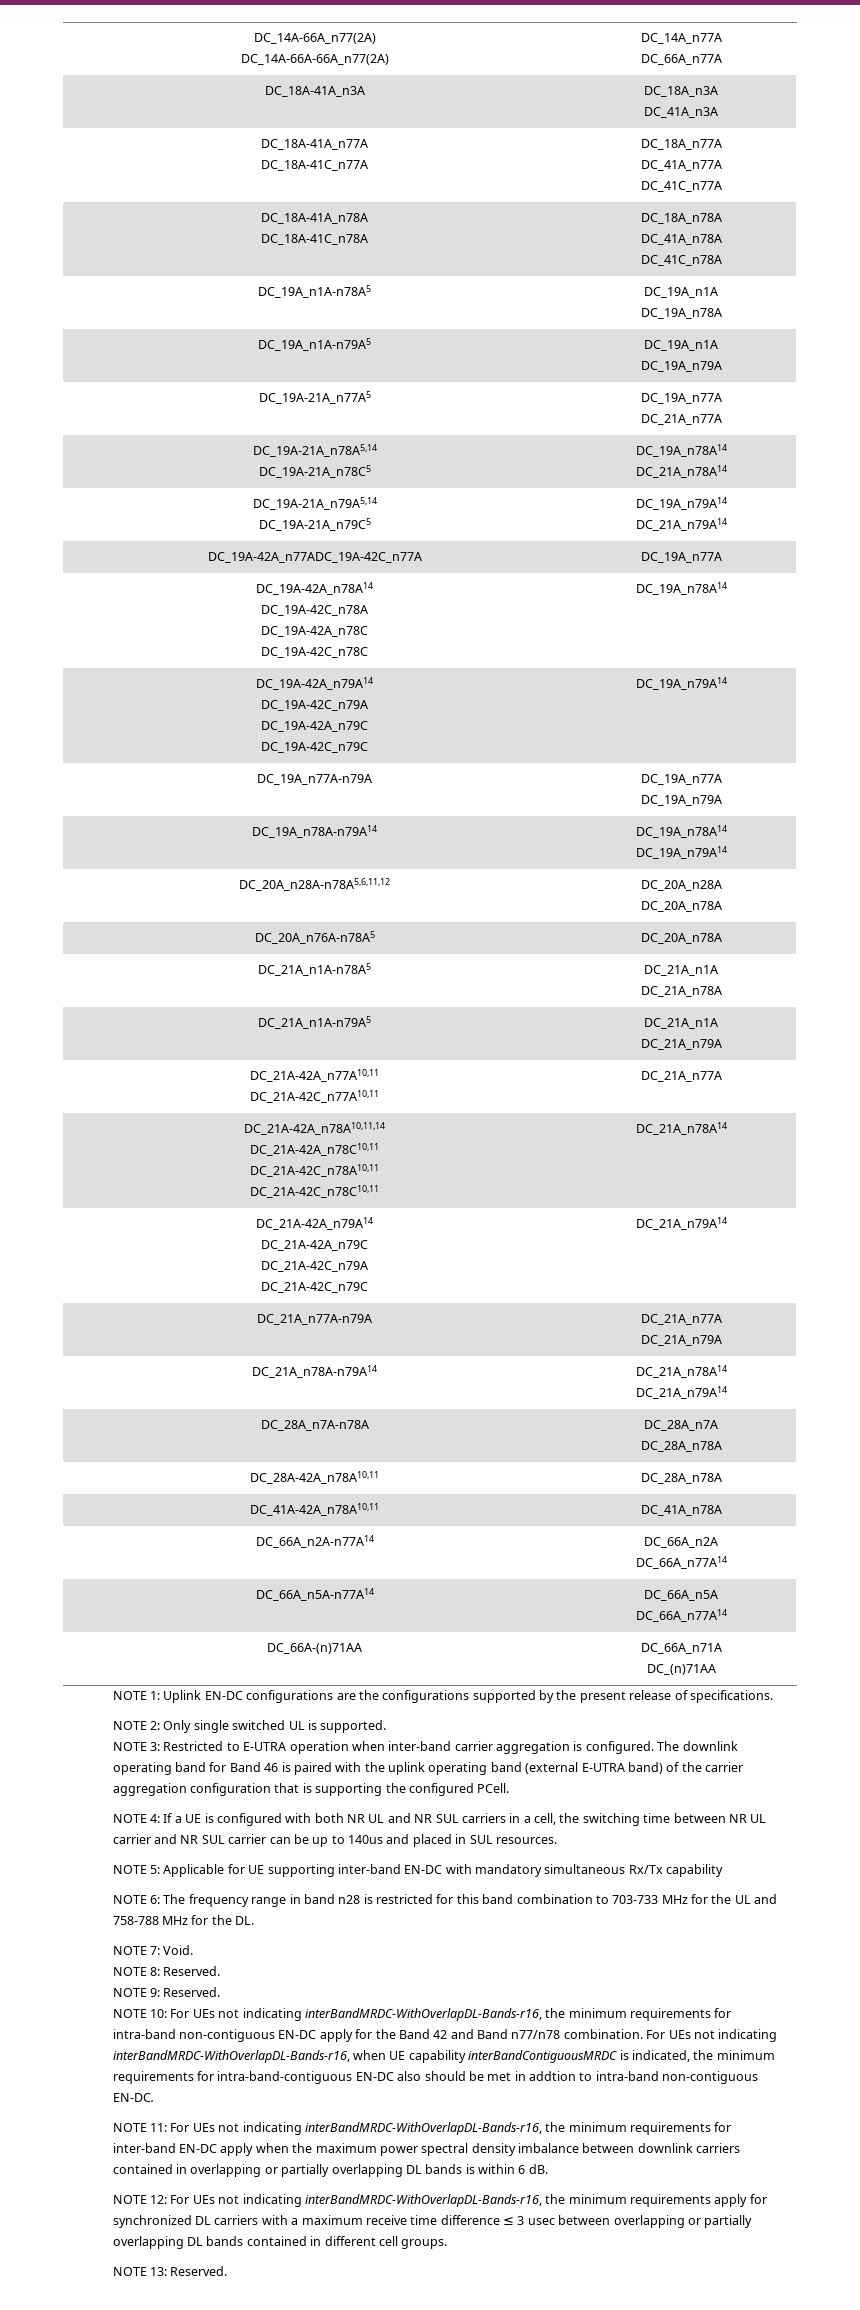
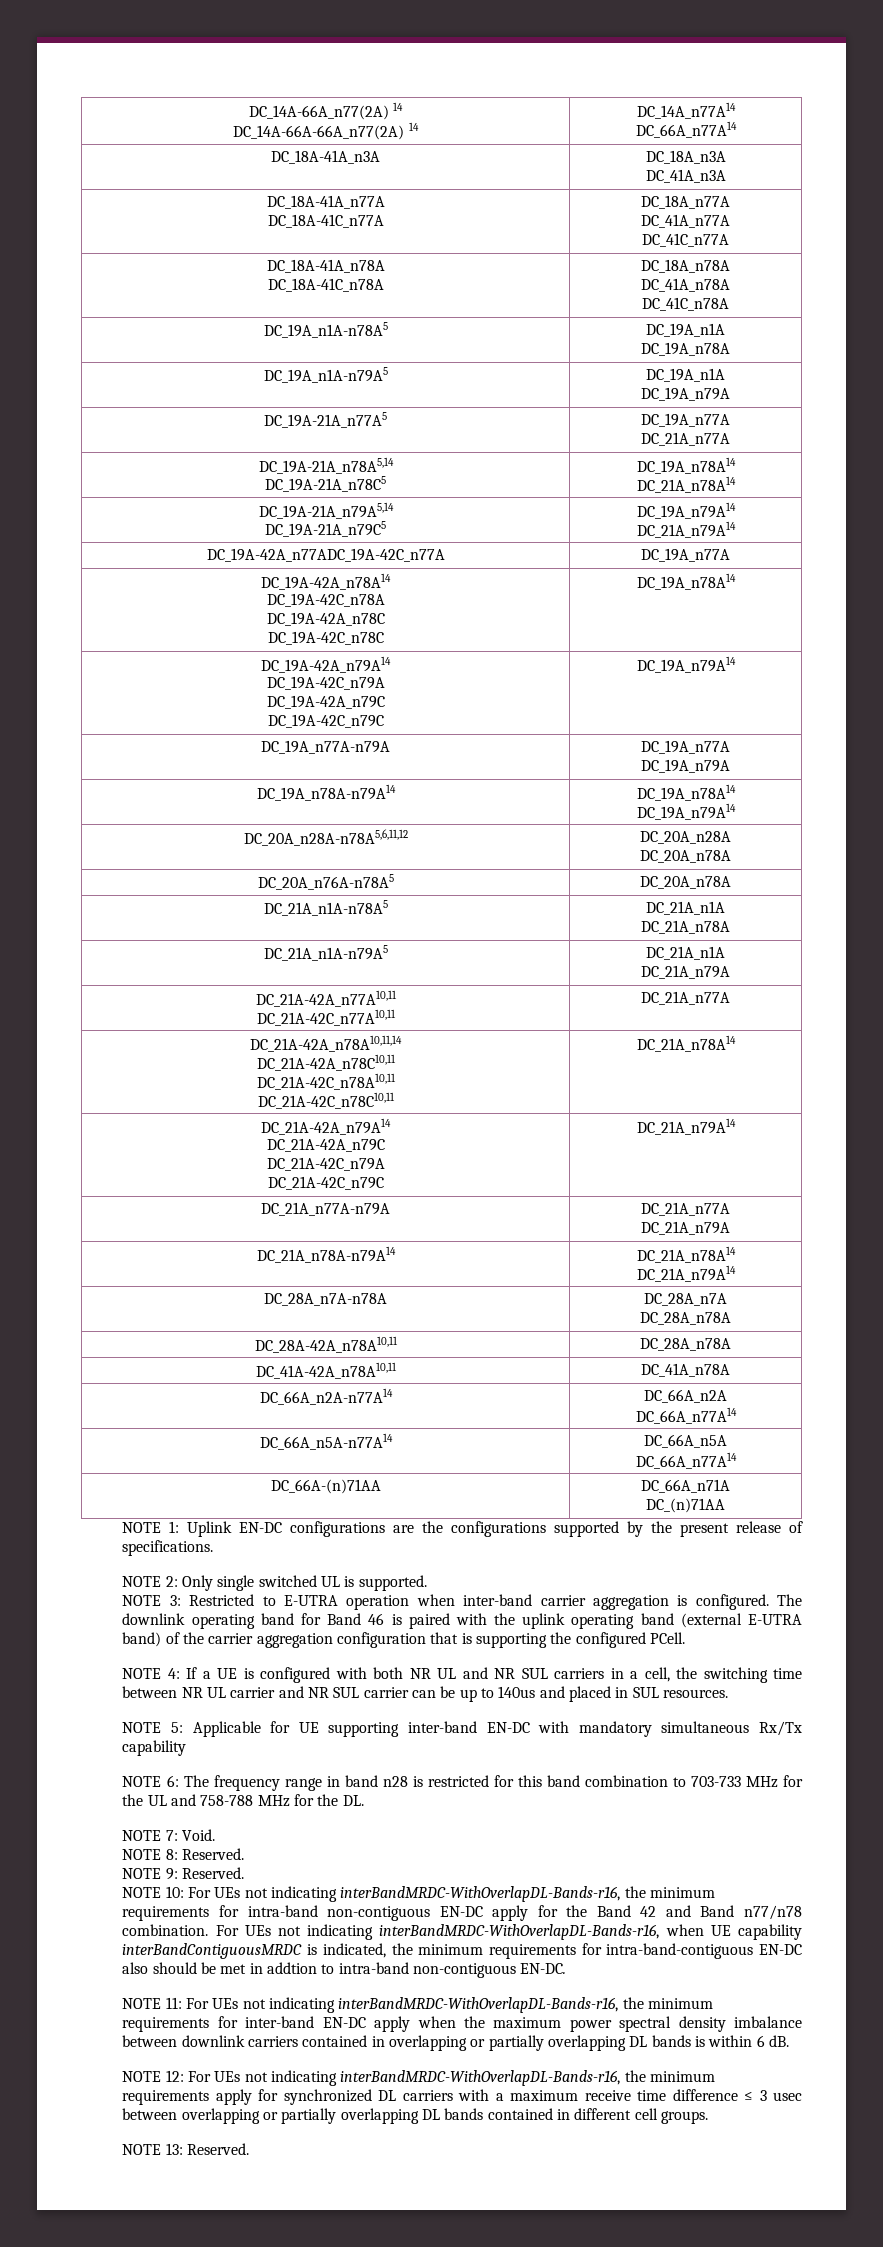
(376, 38) none -> [393,102,404,111] 14
[640,33,722,44] [640,54,722,65] | DC_14A_n77A // DC_66A_n77A -> [408,122,419,131] [636,102,736,119] [635,121,737,138] 14 | DC_14A_n77A14 // DC_66A_n77A14

